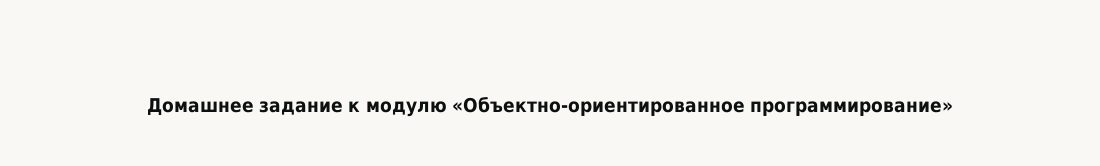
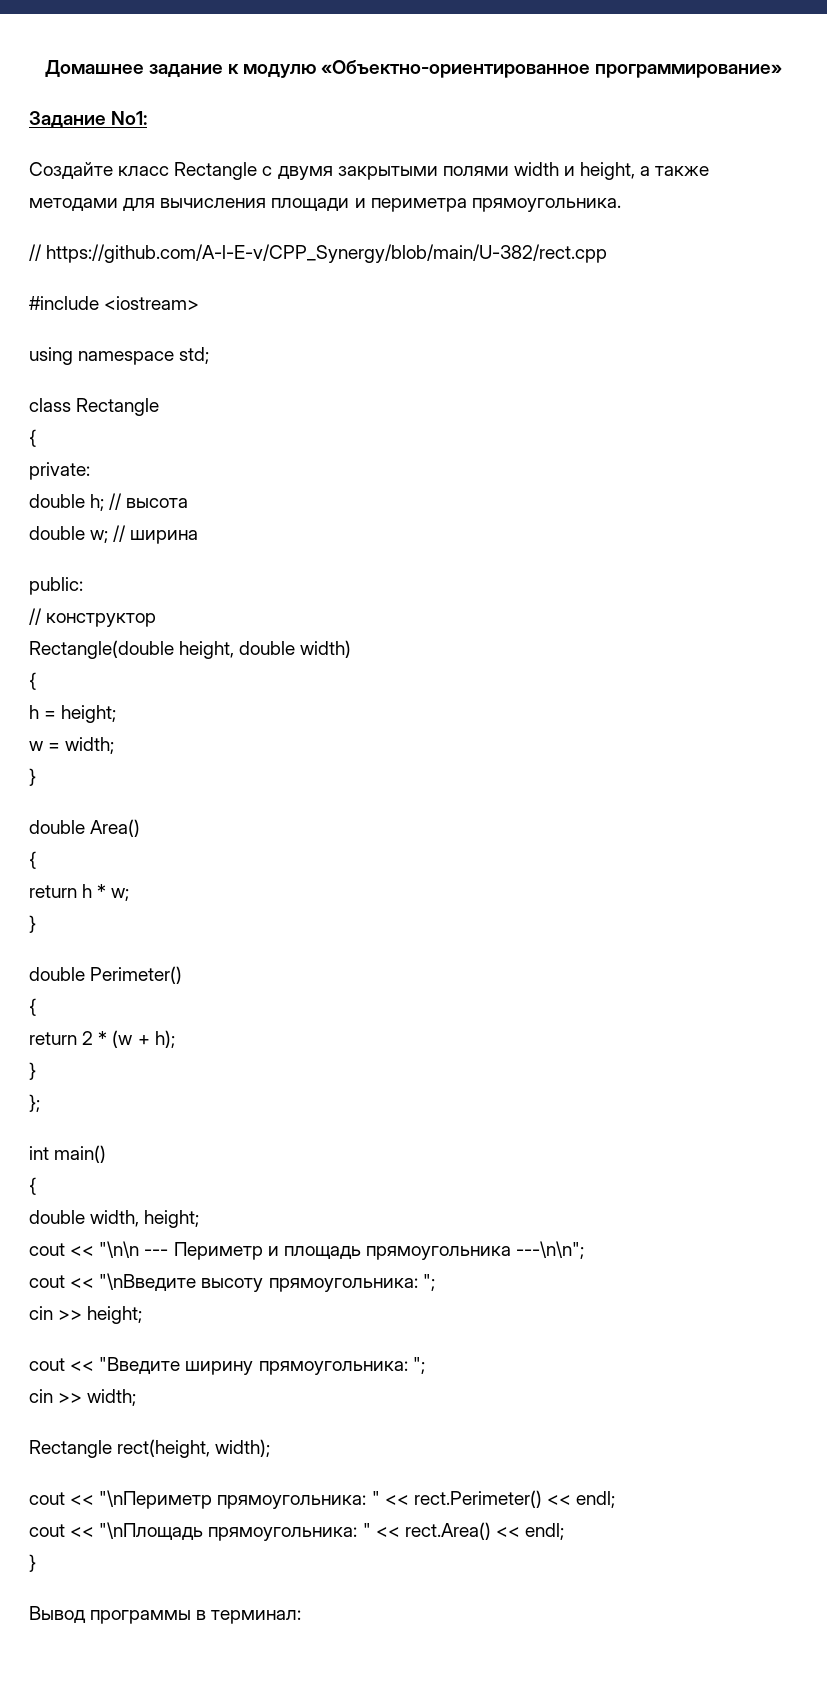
(953, 108) none -> [29,111,148,129] [29,162,710,180] [29,198,621,212] [29,244,608,263] [29,296,200,310] [29,347,210,365] [29,398,160,416] [29,429,36,447] [29,462,90,480] [29,493,189,511] [29,525,199,544] [29,577,83,595] [29,608,157,627] [29,640,352,659] [29,672,36,690] [29,705,117,723] [29,737,115,754] [29,768,36,786] [29,819,141,837] [29,851,36,869] [29,884,130,901] [29,915,36,933] [29,966,183,984] [29,998,36,1016] [29,1030,175,1048] [29,1062,36,1080] [29,1094,40,1112] [29,1145,107,1163] [29,1177,36,1195] [29,1210,200,1228] [29,1241,585,1260] [29,1273,435,1292] [29,1306,143,1324] [29,1357,425,1375] [29,1389,137,1406] [29,1439,271,1458] [29,1490,616,1509] [29,1522,565,1541] [29,1554,36,1572] [29,1606,302,1624] // Задание No1: // Создайте класс Rectangle с двумя закрытыми полями width и height, а также методами для вычисления площади и периметра прямоугольника. // // https://github.com/A-l-E-v/CPP_Synergy/blob/main/U-382/rect.cpp // #include <iostream> // using namespace std; // class Rectangle // { // private: // double h; // высота // double w; // ширина // public: // // конструктор // Rectangle(double height, double width) // { // h = height; // w = width; // } // double Area() // { // return h * w; // } // double Perimeter() // { // return 2 * (w + h); // } // }; // int main() // { // double width, height; // cout << "\n\n --- Периметр и площадь прямоугольника ---\n\n"; // cout << "\nВведите высоту прямоугольника: "; // cin >> height; // cout << "Введите ширину прямоугольника: "; // cin >> width; // Rectangle rect(height, width); // cout << "\nПериметр прямоугольника: " << rect.Perimeter() << endl; // cout << "\nПлощадь прямоугольника: " << rect.Area() << endl; // } // Вывод программы в терминал:

